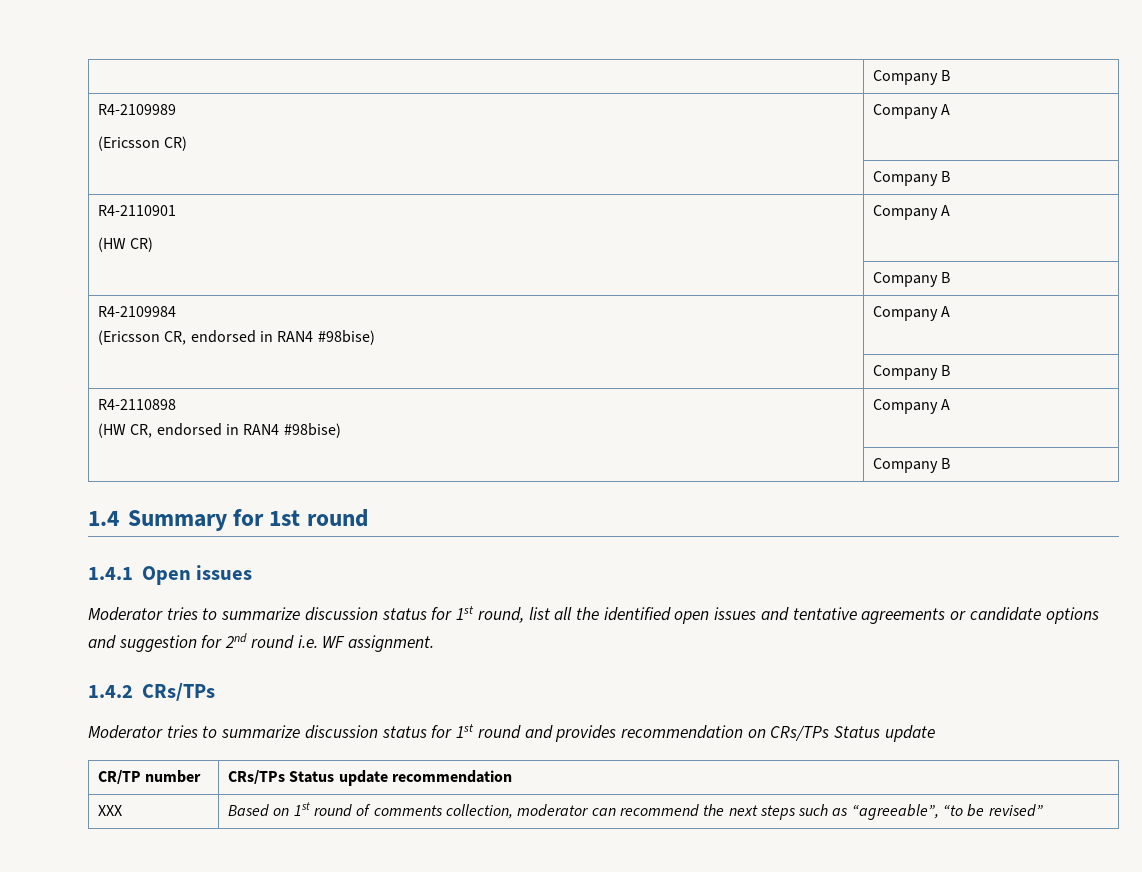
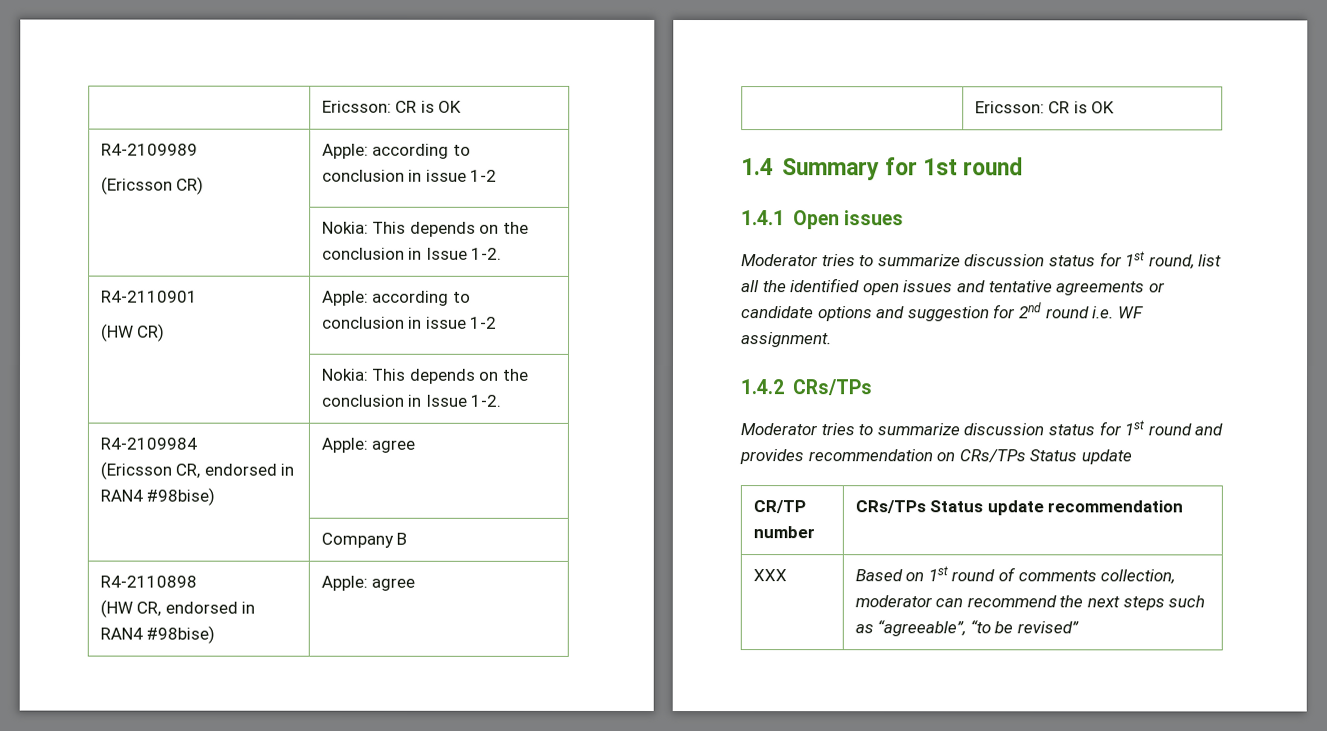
[873,70,951,85] | Company B -> [321,100,463,113] | Ericsson: CR is OK
[873,104,951,119] [873,171,951,186] [98,205,177,216] [98,237,154,252] [873,205,951,220] [873,272,951,287] Company A // | Company B // R4-2110901 // (HW CR) | Company A // | Company B -> [321,143,471,159] [321,169,498,182] [321,221,530,237] [321,247,503,260] [100,290,198,303] [100,323,166,342] [321,290,471,306] [321,316,498,329] [320,368,529,384] [320,394,502,407] Apple: according to conclusion in issue 1-2 // | Nokia: This depends on the conclusion in Issue 1-2. // R4-2110901 // (HW CR) | Apple: according to conclusion in issue 1-2 // | Nokia: This depends on the conclusion in Issue 1-2.
[873,306,951,321] Company A -> [320,437,416,453] Apple: agree
[873,399,951,414] [873,458,951,473] Company A // | Company B -> [320,575,416,591] [974,101,1116,114] Apple: agree // | Ericsson: CR is OK

